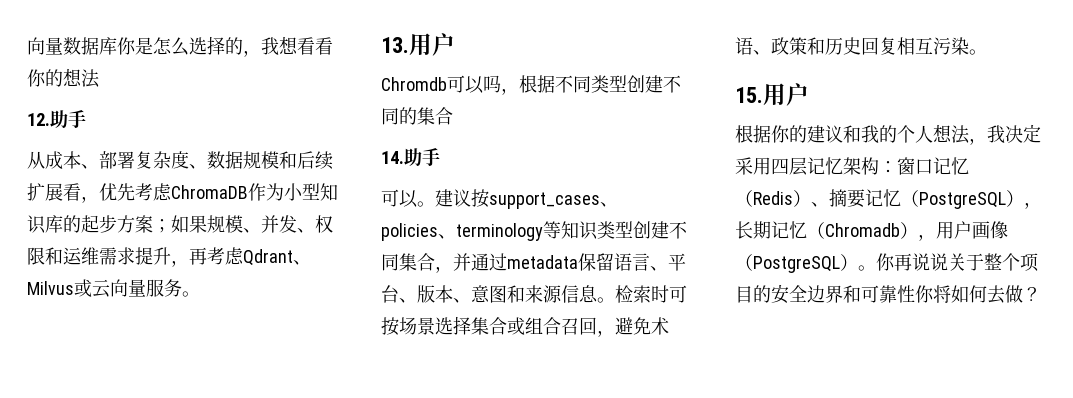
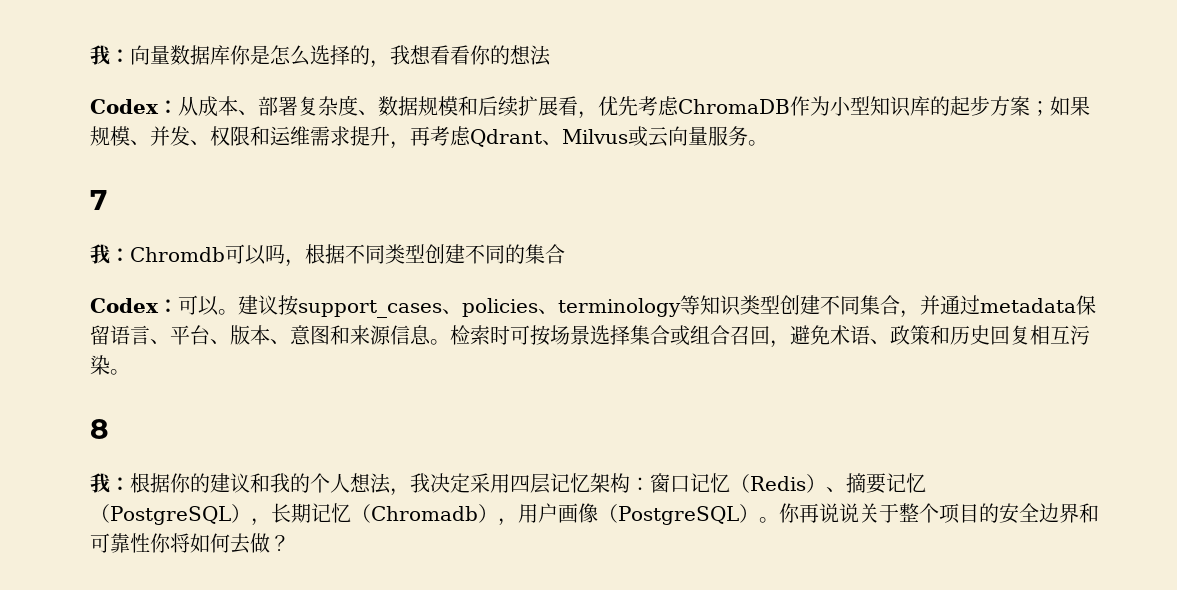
(27, 46) none -> [90,45,130,65] 我：
[27,110,86,128] 12.助手 // -> [90,99,178,114] Codex：
[381,33,455,56] 13.用户 // -> [90,190,107,210] [90,244,130,264] 7 // 我：
[381,148,440,166] 14.助手 // -> [90,298,178,313] Codex：
[735,83,809,106] 15.用户 // -> [90,419,108,439] [90,473,130,493] 8 // 我：

